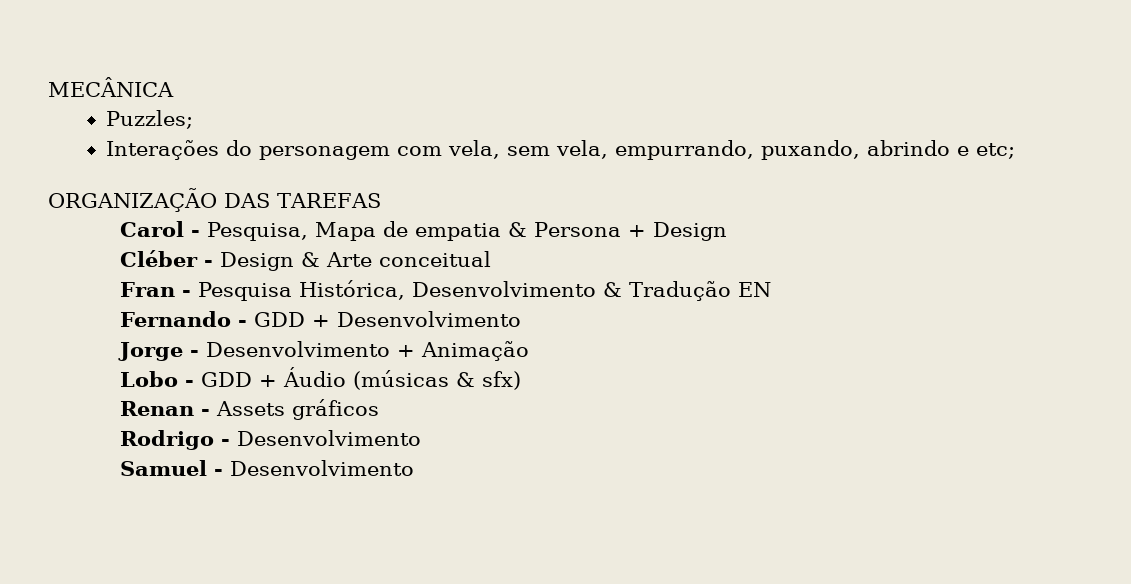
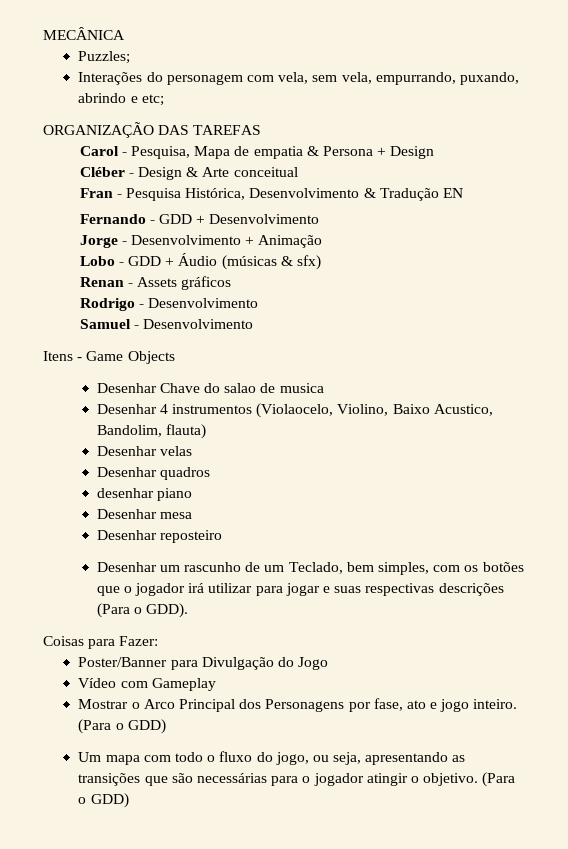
(414, 468) none -> [43,351,175,364] [96,383,324,393] [96,403,493,418] [96,424,206,439] [96,446,192,456] [96,467,210,480] [96,488,192,501] [96,509,192,519] [96,530,222,543] [96,562,524,575] [96,583,504,596] [96,603,189,618] [43,636,159,649] [78,657,329,670] [78,678,216,691] [78,698,518,712] [78,719,166,734] [78,751,466,765] [78,772,516,787] [78,793,129,808] // Itens - Game Objects // Desenhar Chave do salao de musica // Desenhar 4 instrumentos (Violaocelo, Violino, Baixo Acustico, Bandolim, flauta) // Desenhar velas // Desenhar quadros // desenhar piano // Desenhar mesa // Desenhar reposteiro // Desenhar um rascunho de um Teclado, bem simples, com os botões que o jogador irá utilizar para jogar e suas respectivas descrições (Para o GDD). // Coisas para Fazer: // Poster/Banner para Divulgação do Jogo // Vídeo com Gameplay // Mostrar o Arco Principal dos Personagens por fase, ato e jogo inteiro. (Para o GDD) // Um mapa com todo o fluxo do jogo, ou seja, apresentando as transições que são necessárias para o jogador atingir o objetivo. (Para o GDD)

